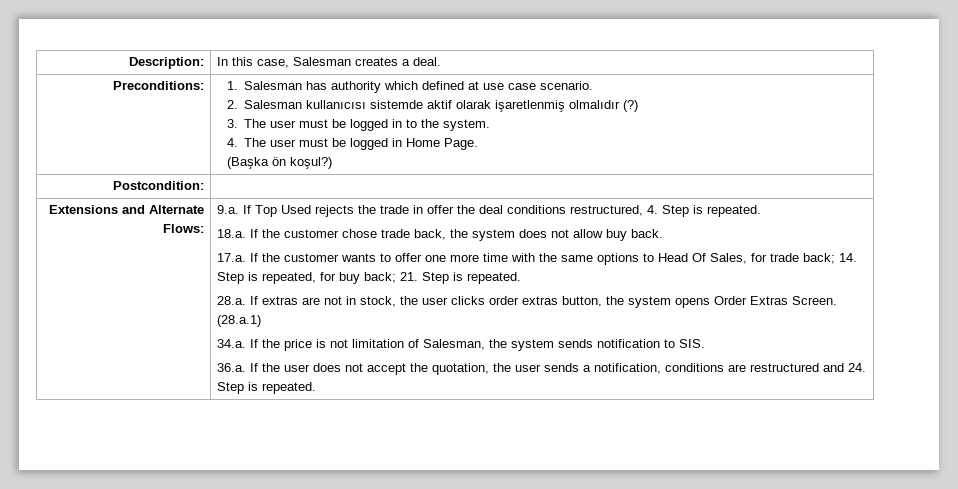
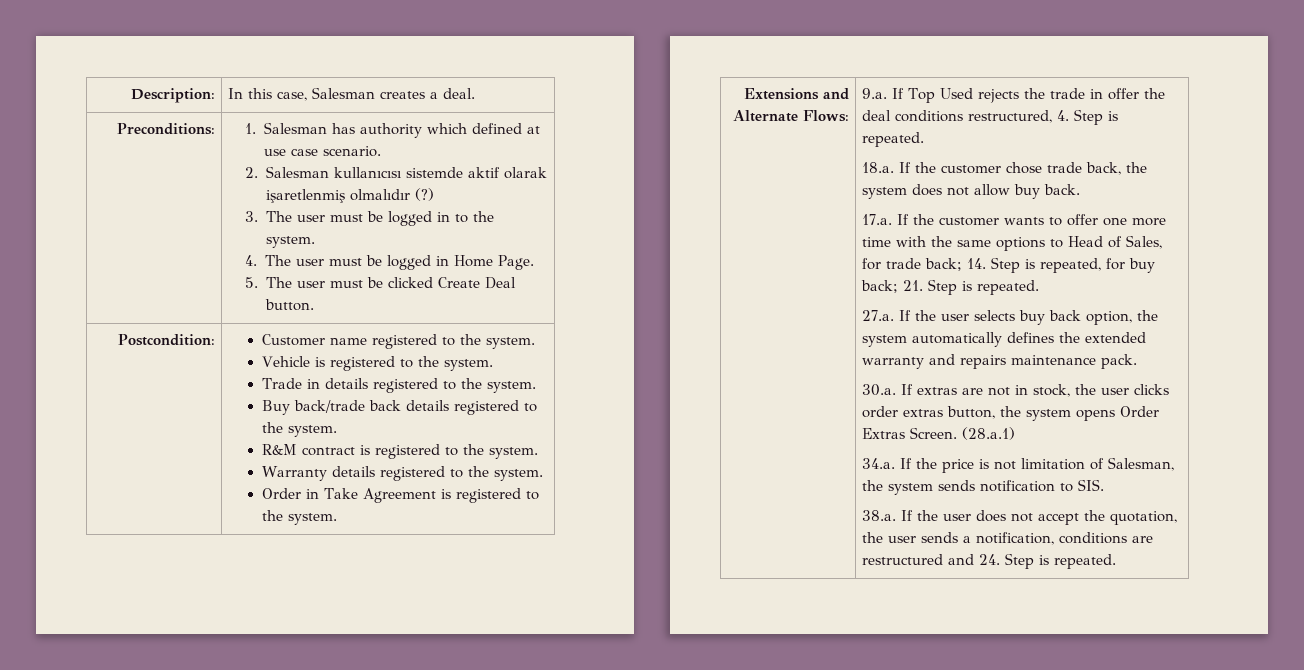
[226,157,332,169] [113,181,205,190] (Başka ön koşul?) // Postcondition: | -> [245,277,516,289] [264,299,314,311] [117,334,215,346] [261,334,535,349] [261,356,493,371] [261,378,536,393] [261,400,537,415] [261,422,337,437] [261,444,538,459] [261,466,543,481] [261,488,539,503] [261,510,337,525] 5. The user must be clicked Create Deal button. // Postcondition: | Customer name registered to the system. // Vehicle is registered to the system. // Trade in details registered to the system. // Buy back/trade back details registered to the system. // R&M contract is registered to the system. // Warranty details registered to the system. // Order in Take Agreement is registered to the system.
[691,253,706,262] Of -> [1108,236,1123,248] of
[216,296,246,305] 28.a. -> [862,310,1159,325] [862,332,1147,347] [862,354,1138,369] [862,384,897,396] 27.a. If the user selects buy back option, the system automatically defines the extended warranty and repairs maintenance pack. // 30.a.
[216,363,246,372] 36.a. -> [862,510,897,521] 38.a.

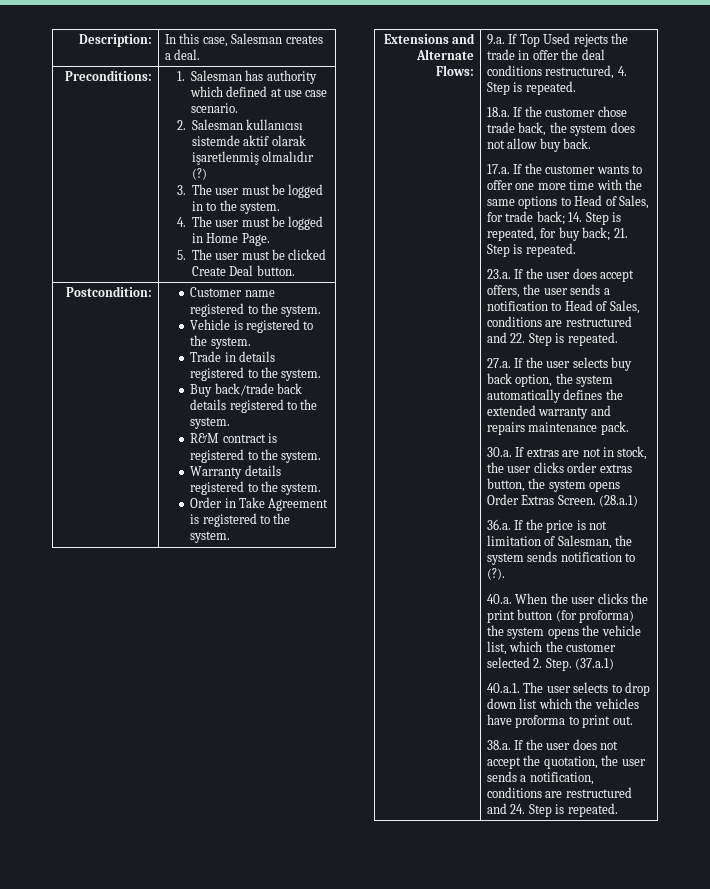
(1040, 287) none -> [487,268,634,282] [487,284,610,298] [487,300,640,314] [487,316,632,327] [487,332,618,346] // 23.a. If the user does accept offers, the user sends a notification to Head of Sales, conditions are restructured and 22. Step is repeated.
[862,458,896,469] 34.a. -> [487,519,512,530] 36.a.
[1078,479,1105,491] SIS. -> [487,568,506,580] [487,593,648,604] [487,609,635,623] [487,625,641,639] [487,641,617,655] [487,657,615,671] [487,682,650,696] [487,698,639,709] [487,714,633,728] (?). // 40.a. When the user clicks the print button (for proforma) the system opens the vehicle list, which the customer selected 2. Step. (37.a.1) // 40.a.1. The user selects to drop down list which the vehicles have proforma to print out.

